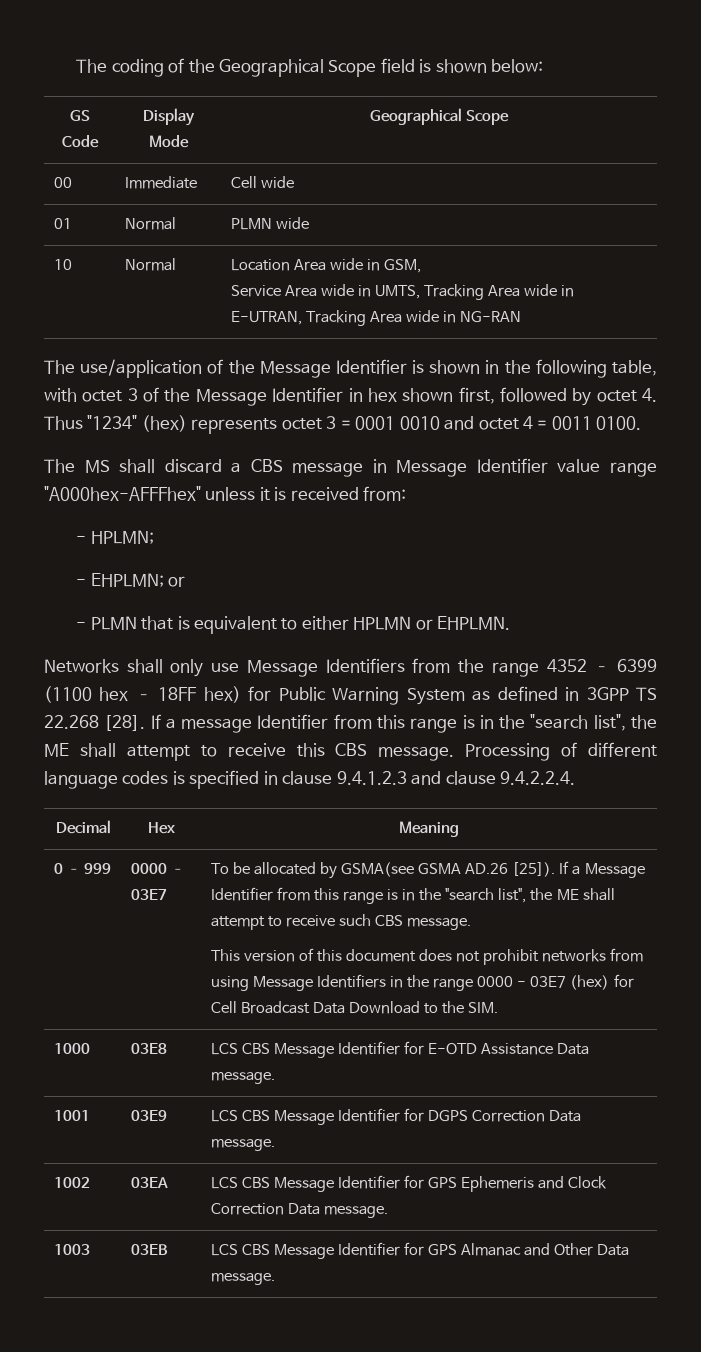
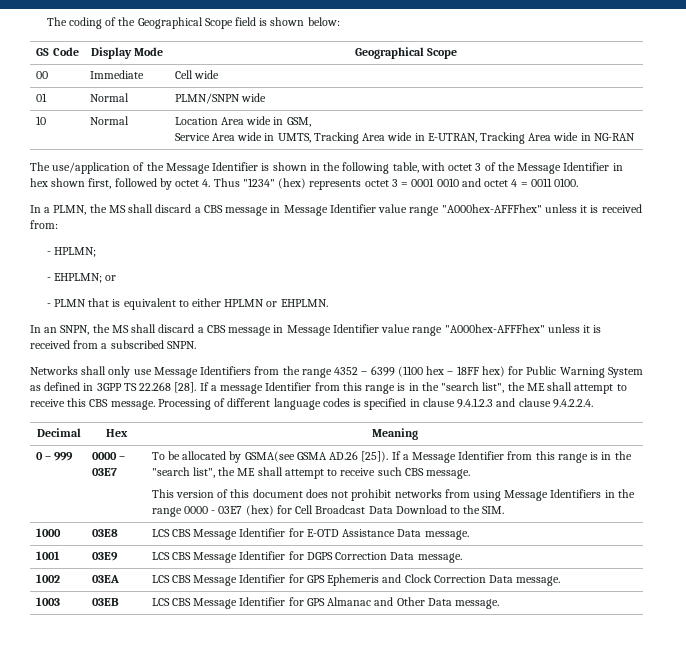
[231,218,273,230] PLMN -> [174,93,240,104] PLMN/SNPN
[44,459,75,473] The -> [30,204,107,215] In a PLMN, the
(511, 623) none -> [30,324,602,336] [30,340,196,349] // In an SNPN, the MS shall discard a CBS message in Message Identifier value range "A000hex-AFFFhex" unless it is received from a subscribed SNPN.

